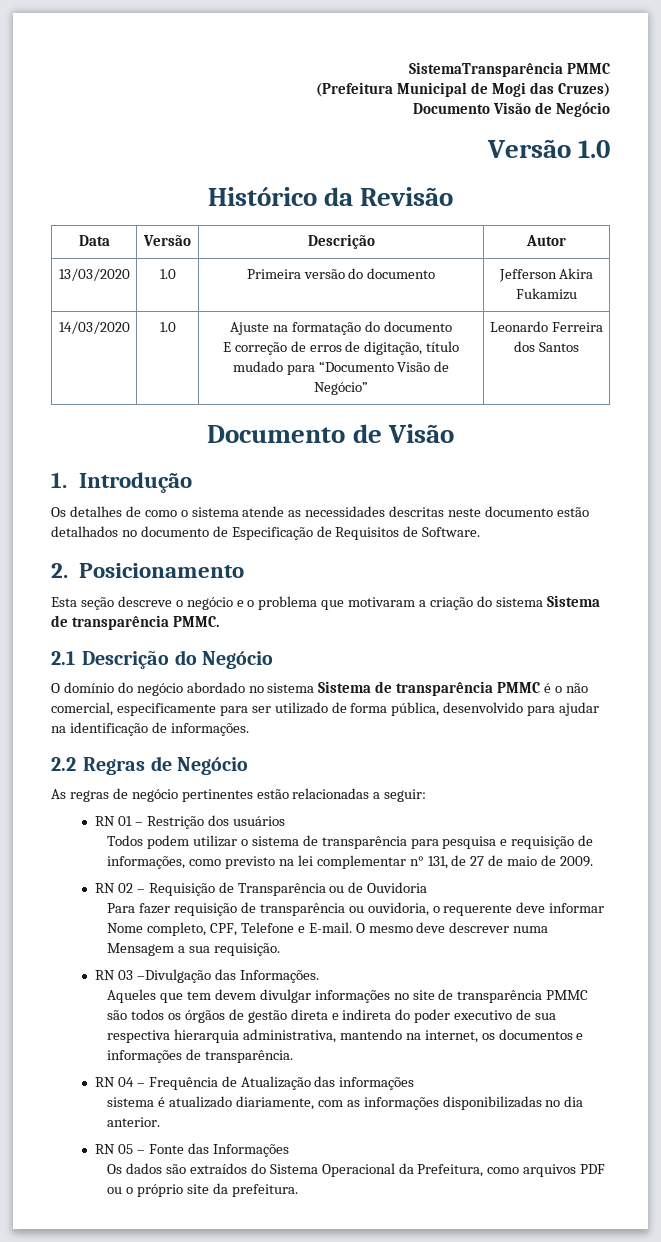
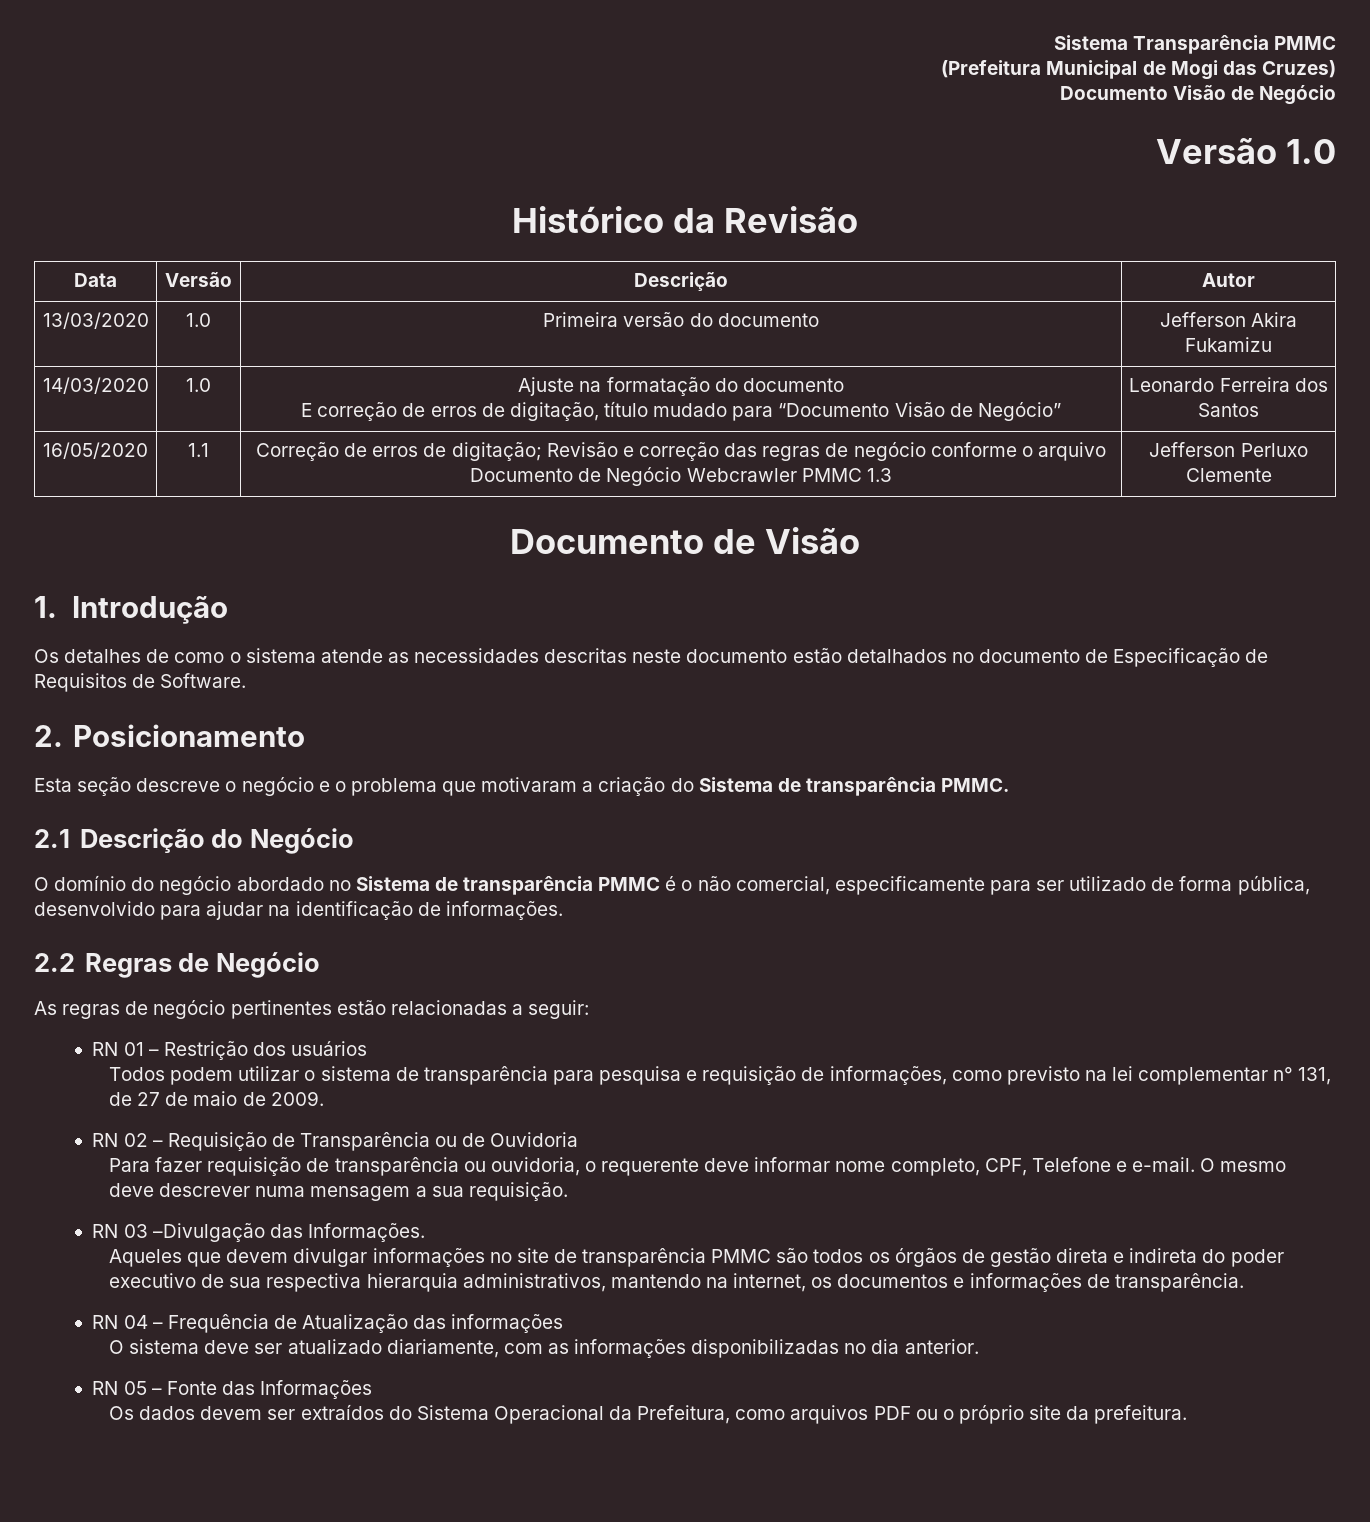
[409,62,564,77] SistemaTransparência -> [1053,35,1269,54] Sistema Transparência
(579, 347) none -> [43,442,148,459] [188,443,209,457] [256,442,1106,461] [470,467,892,486] [1149,442,1308,457] [1185,468,1272,482] // 16/05/2020 | 1.1 | Correção de erros de digitação; Revisão e correção das regras de negócio conforme o arquivo Documento de Negócio Webcrawler PMMC 1.3 | Jefferson Perluxo Clemente
[495,597,543,607] sistema -> (694, 785) none
[267,683,315,693] sistema -> (351, 885) none
[107,923,144,933] Nome -> [835,1161,886,1172] nome
[308,922,352,933] E-mail. -> [1132,1157,1196,1172] e-mail.
[107,943,175,956] Mensagem -> [310,1186,411,1201] mensagem
[186,991,211,1000] tem -> (222, 1259) none
[242,1029,336,1043] administrativa, -> [462,1273,606,1292] administrativos,
[107,1097,166,1107] sistema é -> [108,1339,283,1354] O sistema deve ser
[165,1164,186,1174] são -> [200,1406,296,1420] devem ser

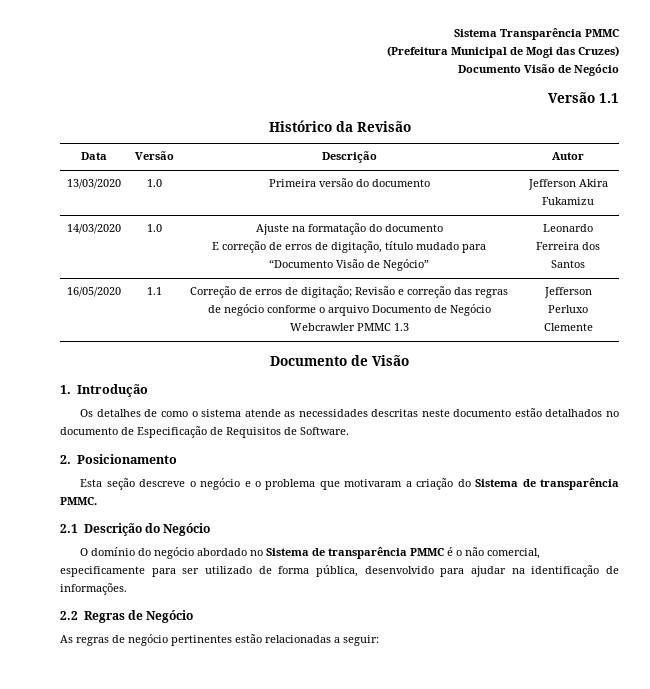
[1286,139,1336,164] 1.0 -> [599,93,619,103] 1.1
[92,1041,368,1060] [108,1066,1332,1085] [108,1091,324,1106] [92,1132,579,1151] [108,1157,1287,1176] [108,1182,568,1201] [92,1223,425,1242] [108,1248,1284,1267] [108,1273,1244,1292] [92,1314,564,1333] [108,1339,979,1358] [92,1380,373,1399] [108,1404,1188,1424] // RN 01 – Restrição dos usuários // Todos podem utilizar o sistema de transparência para pesquisa e requisição de informações, como previsto na lei complementar n° 131, de 27 de maio de 2009. // RN 02 – Requisição de Transparência ou de Ouvidoria // Para fazer requisição de transparência ou ouvidoria, o requerente deve informar nome completo, CPF, Telefone e e-mail. O mesmo deve descrever numa mensagem a sua requisição. // RN 03 –Divulgação das Informações. // Aqueles que devem divulgar informações no site de transparência PMMC são todos os órgãos de gestão direta e indireta do poder executivo de sua respectiva hierarquia administrativos, mantendo na internet, os documentos e informações de transparência. // RN 04 – Frequência de Atualização das informações // O sistema deve ser atualizado diariamente, com as informações disponibilizadas no dia anterior. // RN 05 – Fonte das Informações // Os dados devem ser extraídos do Sistema Operacional da Prefeitura, como arquivos PDF ou o próprio site da prefeitura. -> (379, 640) none

